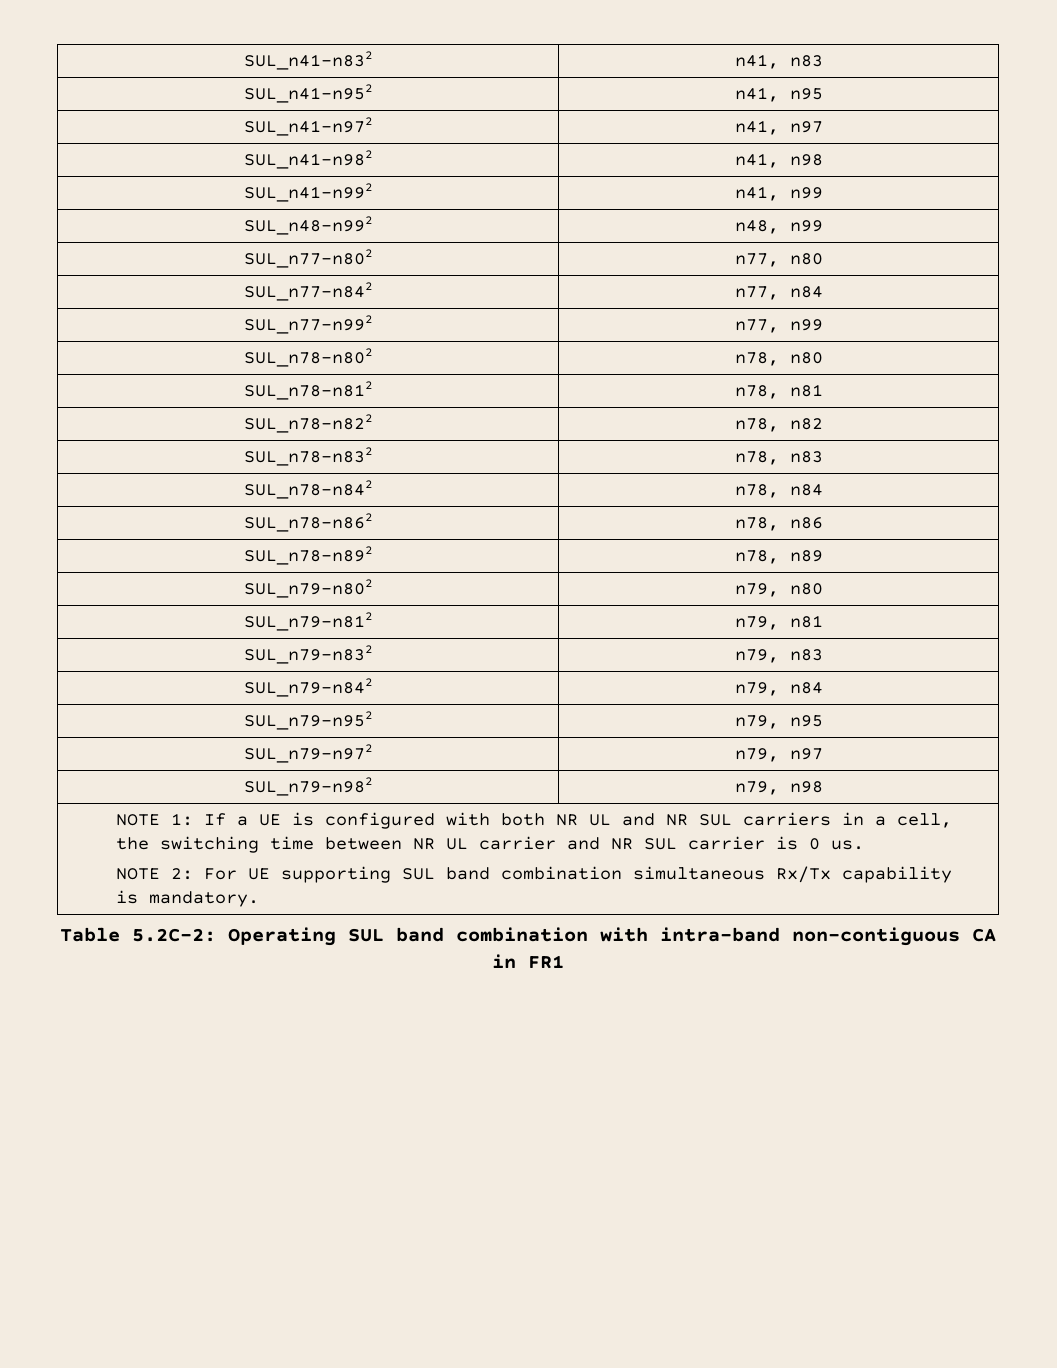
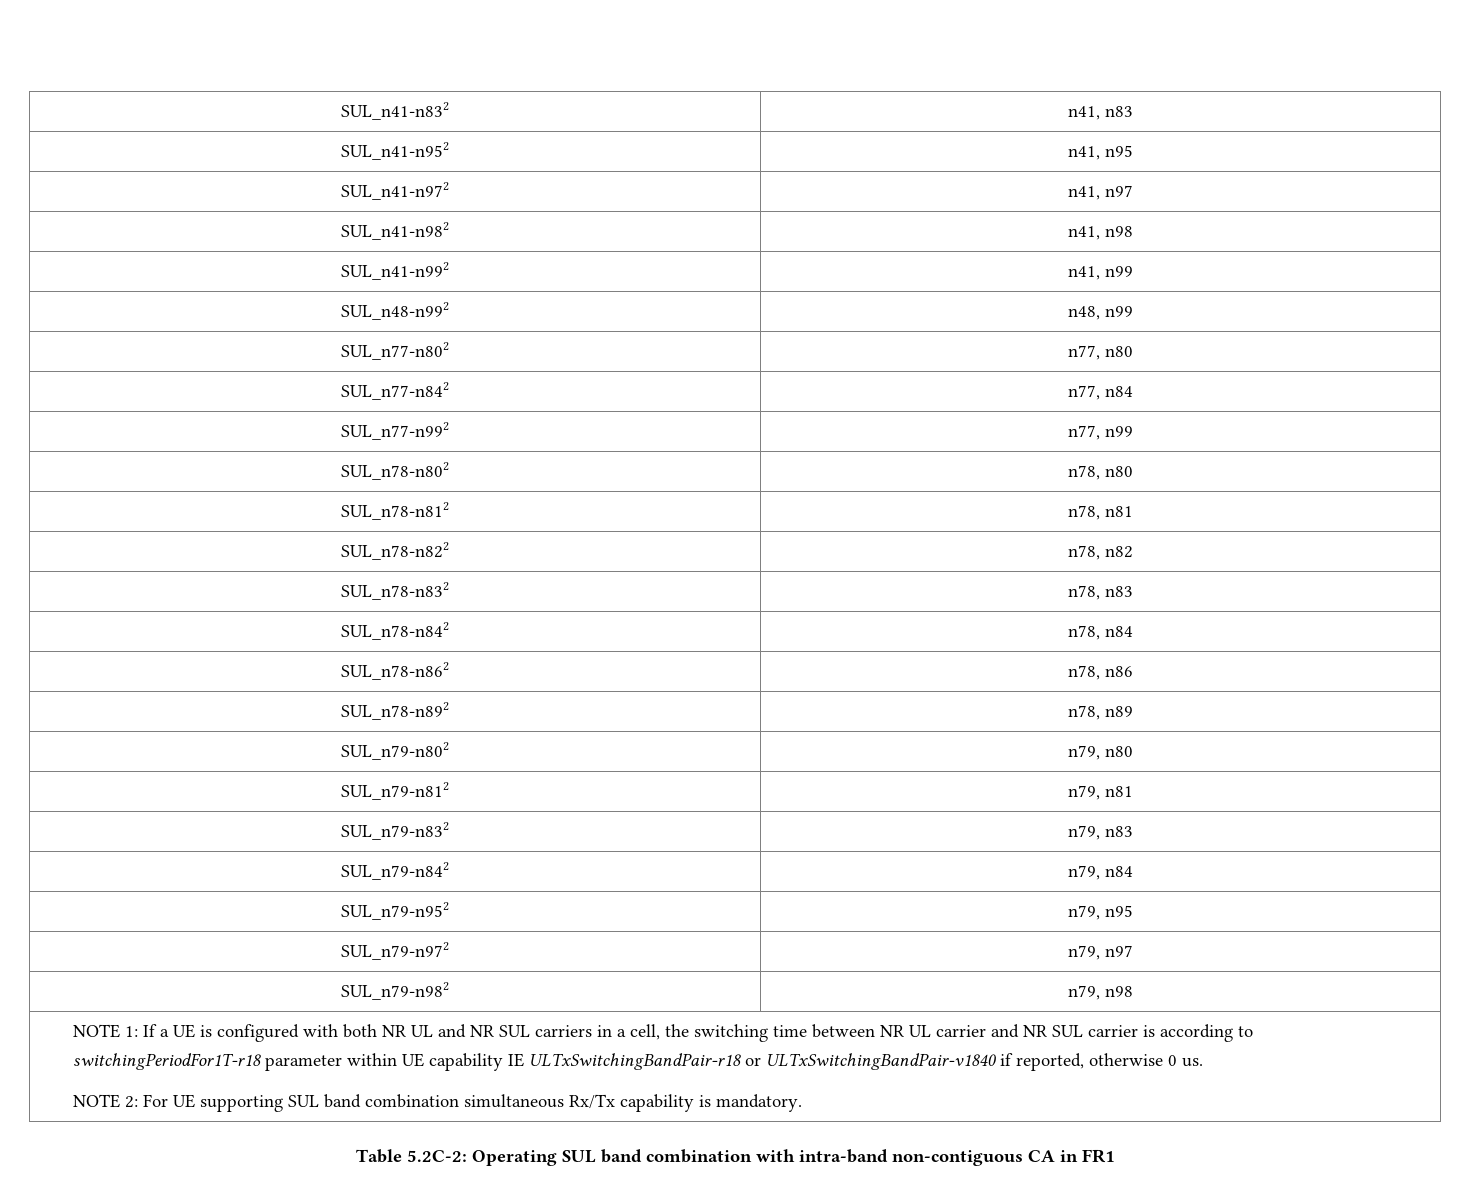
(798, 843) none -> [1159,1024,1253,1042] [72,1053,1163,1071] according to switchingPeriodFor1T-r18 parameter within UE capability IE ULTxSwitchingBandPair-r18 or ULTxSwitchingBandPair-v1840 if reported, otherwise

